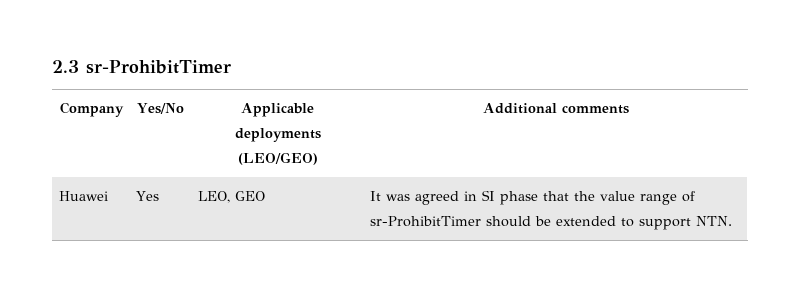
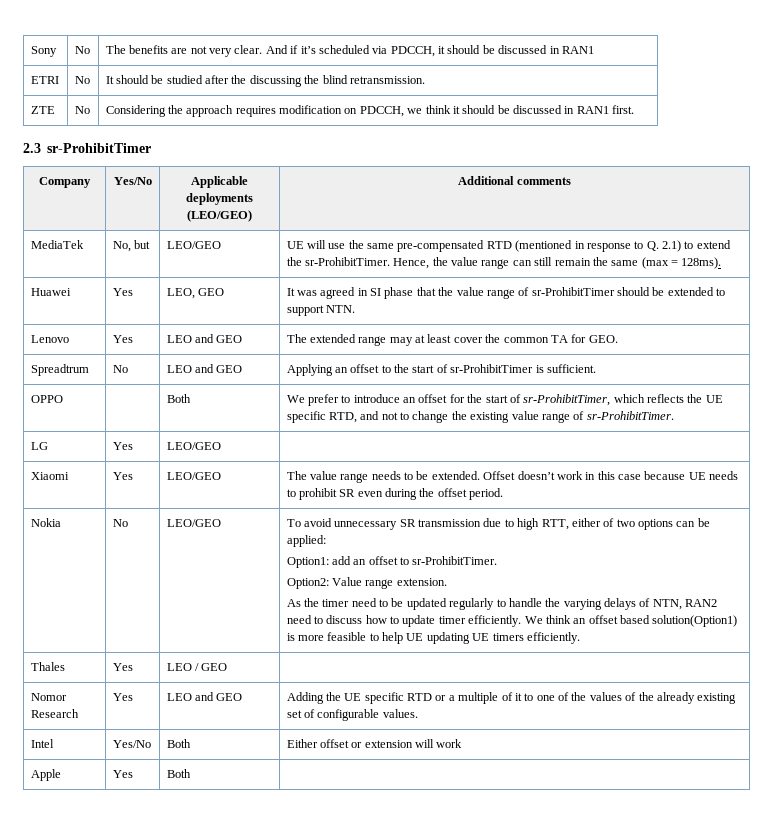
(52, 66) none -> [30,46,57,57] [74,46,90,54] [105,45,594,57] [30,76,59,84] [74,76,90,84] [105,75,425,87] [30,106,55,114] [74,106,90,114] [105,105,635,117] Sony | No | The benefits are not very clear. And if it’s scheduled via PDCCH, it should be discussed in RAN1 // ETRI | No | It should be studied after the discussing the blind retransmission. // ZTE | No | Considering the approach requires modification on PDCCH, we think it should be discussed in RAN1 first. //
(629, 109) none -> [30,240,84,249] [112,240,150,252] [166,241,221,249] [286,240,731,252] [286,257,722,269] // MediaTek | No, but | LEO/GEO | UE will use the same pre-compensated RTD (mentioned in response to Q. 2.1) to extend the sr-ProhibitTimer. Hence, the value range can still remain the same (max = 128ms).
(732, 221) none -> [30,335,69,343] [112,335,133,343] [166,334,243,343] [286,334,618,346] [30,364,89,376] [112,365,128,373] [166,364,243,373] [286,364,596,376] [30,395,63,403] [166,394,191,403] [286,394,723,406] [286,411,674,423] [30,442,48,450] [112,442,133,450] [166,442,221,450] [30,472,69,480] [112,472,133,480] [166,472,221,480] [286,471,739,483] [286,488,504,500] [30,518,61,527] [112,519,128,527] [166,519,221,527] [286,518,710,530] [286,535,326,547] [286,556,498,568] [286,577,447,589] [286,598,718,610] [286,615,738,627] [286,632,580,644] [30,662,65,671] [112,663,133,671] [166,663,228,671] [30,693,67,701] [30,709,79,718] [112,693,133,701] [166,692,243,701] [286,692,737,704] [286,709,418,721] [30,739,54,748] [112,740,151,748] [166,739,191,748] [286,739,463,748] [30,769,61,781] [112,770,133,778] [166,769,191,778] // Lenovo | Yes | LEO and GEO | The extended range may at least cover the common TA for GEO. // Spreadtrum | No | LEO and GEO | Applying an offset to the start of sr-ProhibitTimer is sufficient. // OPPO | | Both | We prefer to introduce an offset for the start of sr-ProhibitTimer, which reflects the UE specific RTD, and not to change the existing value range of sr-ProhibitTimer. // LG | Yes | LEO/GEO | // Xiaomi | Yes | LEO/GEO | The value range needs to be extended. Offset doesn’t work in this case because UE needs to prohibit SR even during the offset period. // Nokia | No | LEO/GEO | To avoid unnecessary SR transmission due to high RTT, either of two options can be applied: // Option1: add an offset to sr-ProhibitTimer. // Option2: Value range extension. // As the timer need to be updated regularly to handle the varying delays of NTN, RAN2 need to discuss how to update timer efficiently. We think an offset based solution(Option1) is more feasible to help UE updating UE timers efficiently. // Thales | Yes | LEO / GEO | // Nomor Research | Yes | LEO and GEO | Adding the UE specific RTD or a multiple of it to one of the values of the already existing set of configurable values. // Intel | Yes/No | Both | Either offset or extension will work // Apple | Yes | Both |

